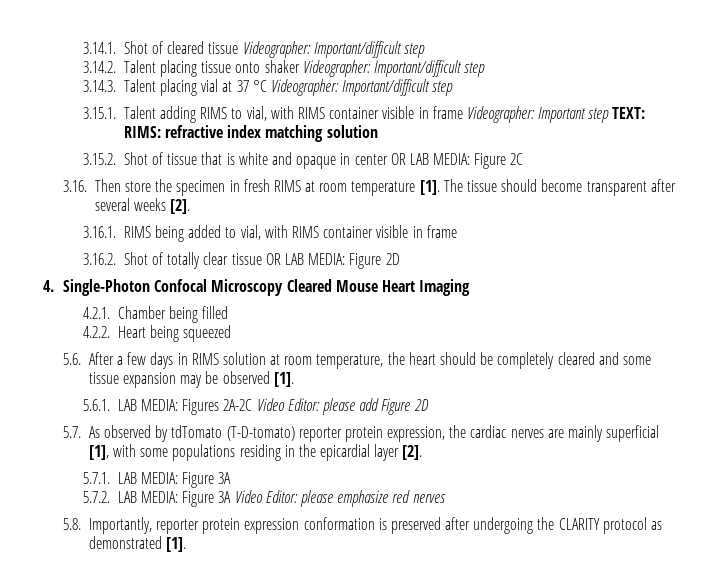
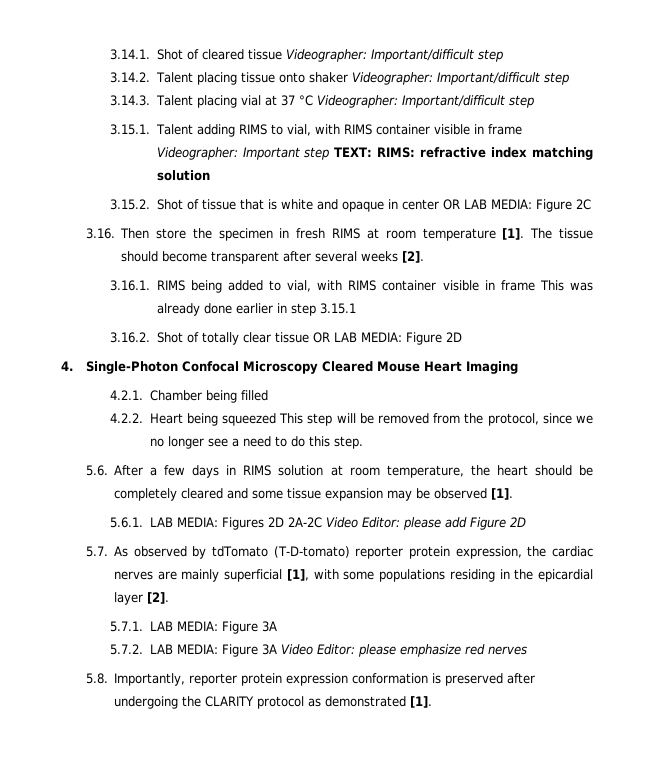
(457, 231) none -> [539,280,593,291] [156,303,356,316] This was already done earlier in step 3.15.1
(232, 333) none -> [279,413,594,426] [149,436,363,449] This step will be removed from the protocol, since we no longer see a need to do this step.
(220, 407) none -> [267,517,284,527] 2D

